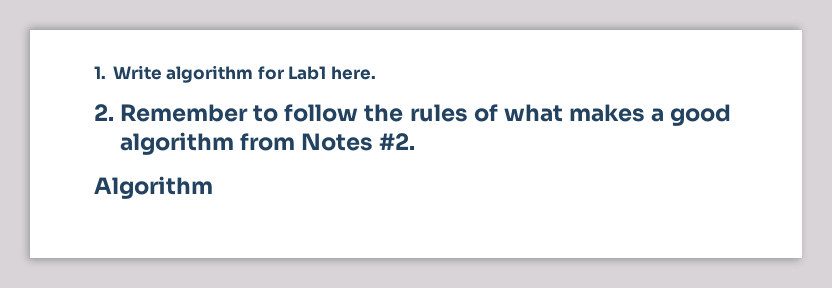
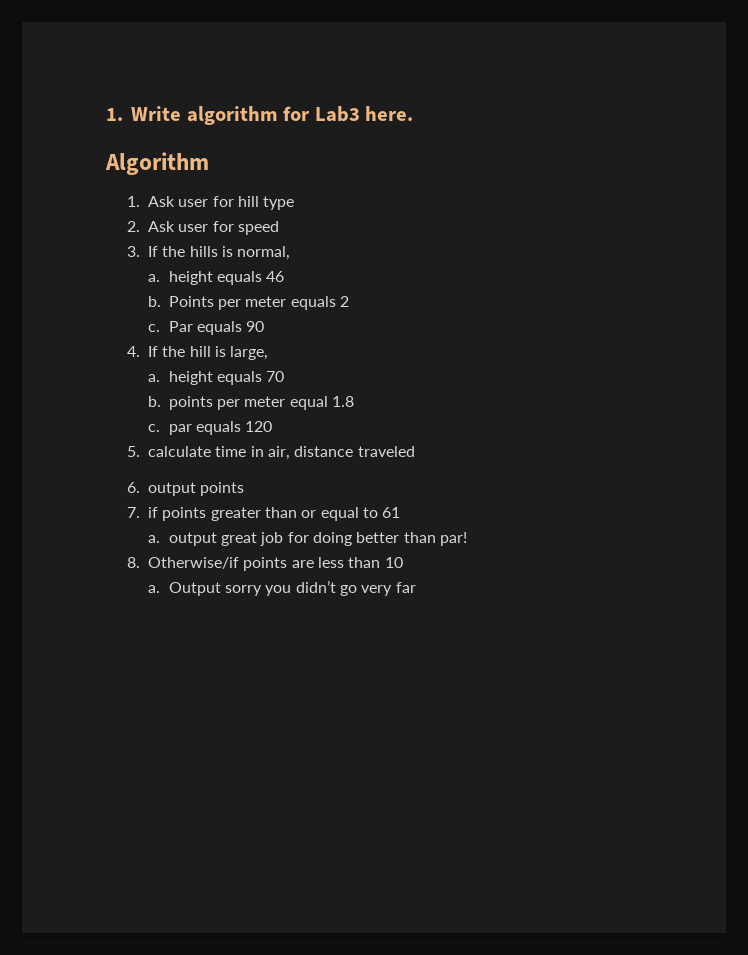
[288,66,327,80] Lab1 -> [314,106,360,122] Lab3
[94,104,731,126] [120,132,416,155] [94,176,213,199] 2. Remember to follow the rules of what makes a good algorithm from Notes #2. // Algorithm -> [105,152,209,175] [126,196,295,210] [126,221,279,235] [126,246,291,260] [147,271,285,285] [147,296,350,310] [147,321,265,335] [126,346,269,360] [147,371,285,385] [147,396,355,410] [147,421,273,435] [126,446,415,460] [126,482,245,496] [126,507,401,521] [147,532,467,546] [126,557,403,571] [147,580,416,596] Algorithm // 1. Ask user for hill type // 2. Ask user for speed // 3. If the hills is normal, // a. height equals 46 // b. Points per meter equals 2 // c. Par equals 90 // 4. If the hill is large, // a. height equals 70 // b. points per meter equal 1.8 // c. par equals 120 // 5. calculate time in air, distance traveled // 6. output points // 7. if points greater than or equal to 61 // a. output great job for doing better than par! // 8. Otherwise/if points are less than 10 // a. Output sorry you didn’t go very far

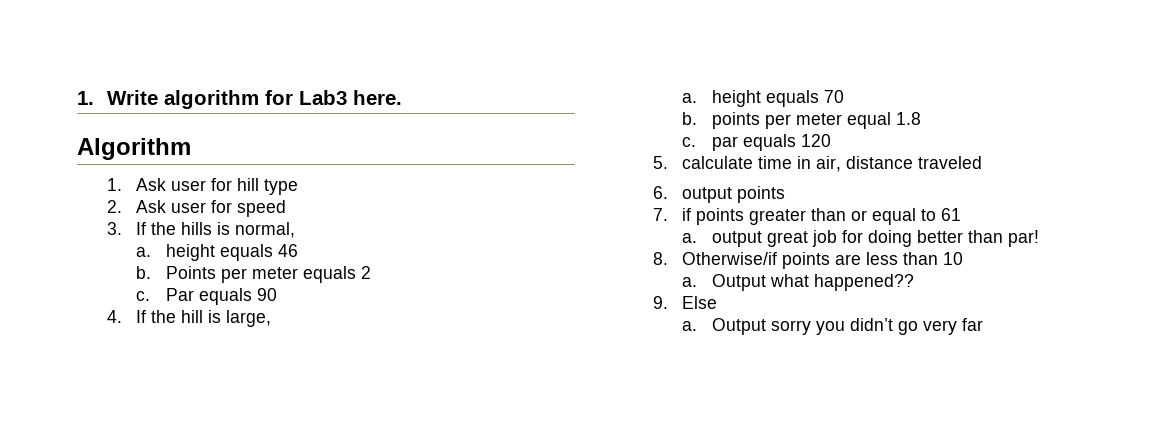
(403, 562) none -> [682,274,914,291] [652,296,718,309] // a. Output what happened?? // 9. Else

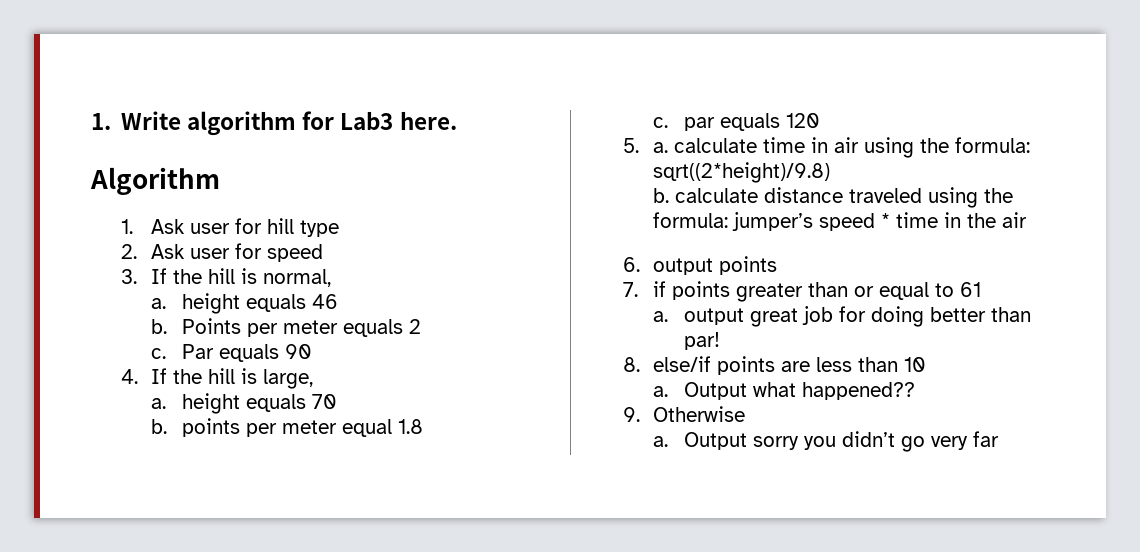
[181,222,213,235] hills -> [208,268,236,284] hill
(668, 162) none -> [653,142,669,153] a.
[816,156,983,172] air, distance traveled -> [834,137,1031,158] [653,162,831,183] [653,187,1014,208] [653,212,1028,231] air using the formula: sqrt((2*height)/9.8) // b. calculate distance traveled using the formula: jumper’s speed * time in the air
[682,252,778,265] Otherwise/if -> [653,356,712,372] else/if
[682,296,718,309] Else -> [653,406,746,422] Otherwise

